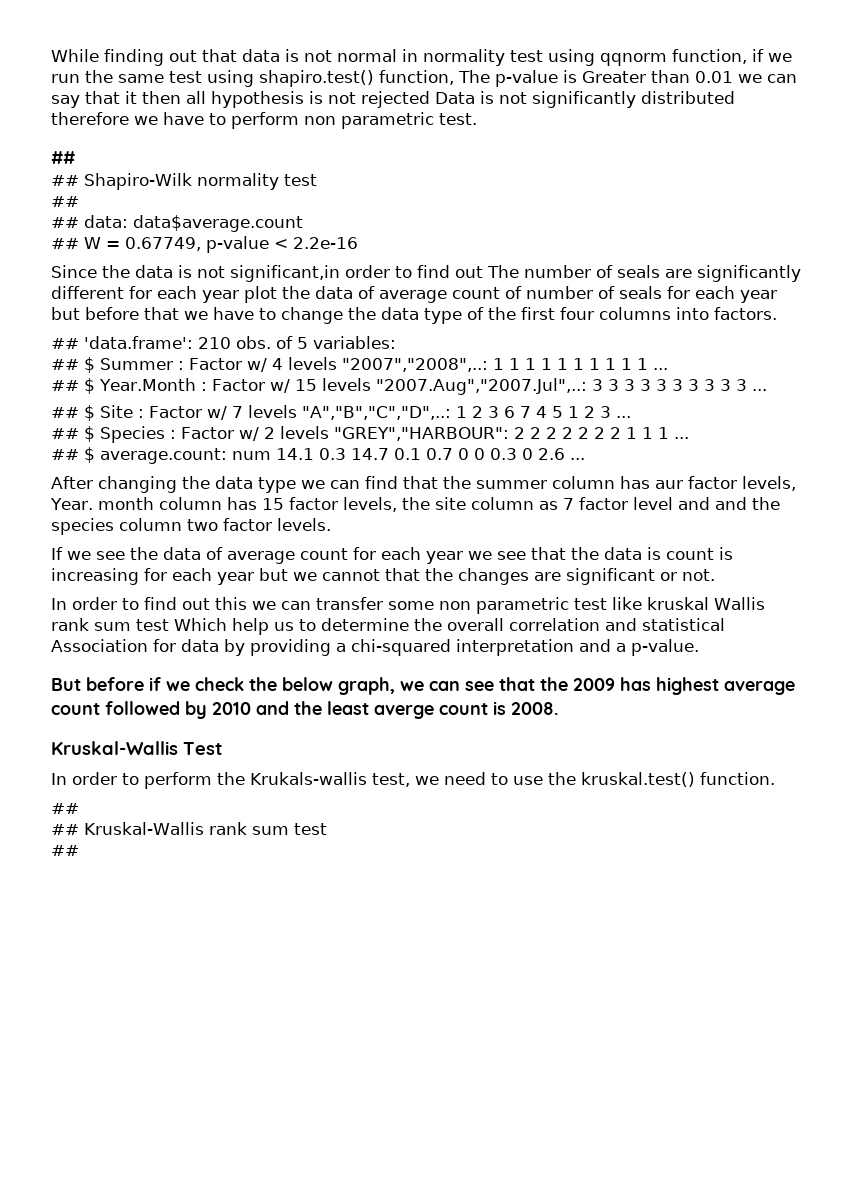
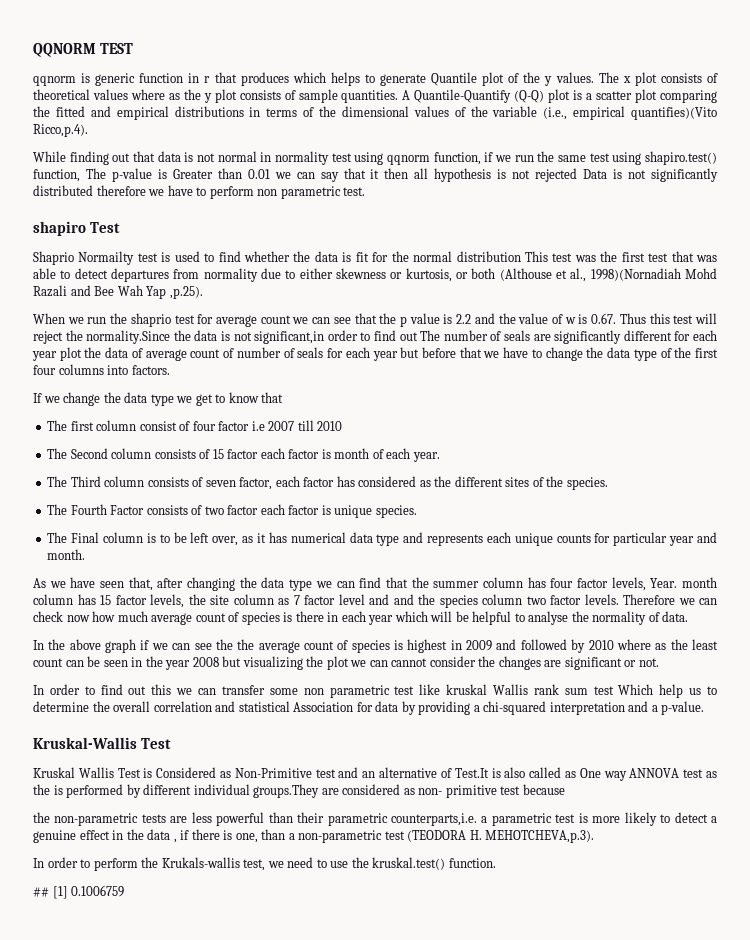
(51, 55) none -> [33,43,134,57] [33,72,718,86] [33,89,717,103] [33,106,717,120] [33,124,88,137] QQNORM TEST // qqnorm is generic function in r that produces which helps to generate Quantile plot of the y values. The x plot consists of theoretical values where as the y plot consists of sample quantities. A Quantile-Quantify (Q-Q) plot is a scatter plot comparing the fitted and empirical distributions in terms of the dimensional values of the variable (i.e., empirical quantifies)(Vito Ricco,p.4). //
[51,151,75,164] [51,173,317,190] [51,196,79,207] [51,215,303,232] [51,236,358,253] [51,265,97,278] ## // ## Shapiro-Wilk normality test // ## // ## data: data$average.count // ## W = 0.67749, p-value < 2.2e-16 // Since -> [33,221,121,236] [33,251,717,265] [33,268,717,282] [33,285,203,299] [33,313,717,327] [33,330,171,344] shapiro Test // Shaprio Normailty test is used to find whether the data is fit for the normal distribution This test was the first test that was able to detect departures from normality due to either skewness or kurtosis, or both (Althouse et al., 1998)(Nornadiah Mohd Razali and Bee Wah Yap ,p.25). // When we run the shaprio test for average count we can see that the p value is 2.2 and the value of w is 0.67. Thus this test will reject the normality.Since
[51,336,396,349] [51,357,668,373] [51,378,767,395] [51,405,631,421] [51,426,689,443] [51,447,585,464] [51,476,93,489] ## 'data.frame': 210 obs. of 5 variables: // ## $ Summer : Factor w/ 4 levels "2007","2008",..: 1 1 1 1 1 1 1 1 1 1 ... // ## $ Year.Month : Factor w/ 15 levels "2007.Aug","2007.Jul",..: 3 3 3 3 3 3 3 3 3 3 ... // ## $ Site : Factor w/ 7 levels "A","B","C","D",..: 1 2 3 6 7 4 5 1 2 3 ... // ## $ Species : Factor w/ 2 levels "GREY","HARBOUR": 2 2 2 2 2 2 2 1 1 1 ... // ## $ average.count: num 14.1 0.3 14.7 0.1 0.7 0 0 0.3 0 2.6 ... // After -> [33,392,284,406] [47,420,343,431] [47,448,440,462] [47,476,608,490] [47,504,417,518] [47,532,718,546] [47,549,86,560] [33,577,184,591] If we change the data type we get to know that // The first column consist of four factor i.e 2007 till 2010 // The Second column consists of 15 factor each factor is month of each year. // The Third column consists of seven factor, each factor has considered as the different sites of the species. // The Fourth Factor consists of two factor each factor is unique species. // The Final column is to be left over, as it has numerical data type and represents each unique counts for particular year and month. // As we have seen that, after
[655,480,683,489] aur -> [550,578,574,588] four
[51,547,733,564] [51,568,420,585] // If we see the data of average count for each year we see that the data is count is increasing for each year but we cannot that -> [623,594,717,605] [33,611,689,625] [33,639,719,653] [33,656,476,670] Therefore we can check now how much average count of species is there in each year which will be helpful to analyse the normality of data. // In the above graph if we can see the the average count of species is highest in 2009 and followed by 2010 where as the least count can be seen in the year 2008 but visualizing the plot we can cannot consider
[51,677,795,695] [51,701,558,719] [51,741,223,755] But before if we check the below graph, we can see that the 2009 has highest average count followed by 2010 and the least averge count is 2008. // Kruskal-Wallis Test -> [33,737,172,749] [33,767,718,781] [33,784,565,798] [33,812,718,826] [33,829,595,843] Kruskal-Wallis Test // Kruskal Wallis Test is Considered as Non-Primitive test and an alternative of Test.It is also called as One way ANNOVA test as the is performed by different individual groups.They are considered as non- primitive test because // the non-parametric tests are less powerful than their parametric counterparts,i.e. a parametric test is more likely to detect a genuine effect in the data , if there is one, than a non-parametric test (TEODORA H. MEHOTCHEVA,p.3).
[51,822,327,835] [51,845,79,856] // ## Kruskal-Wallis rank sum test // ## -> [52,885,125,899] [1] 0.1006759

